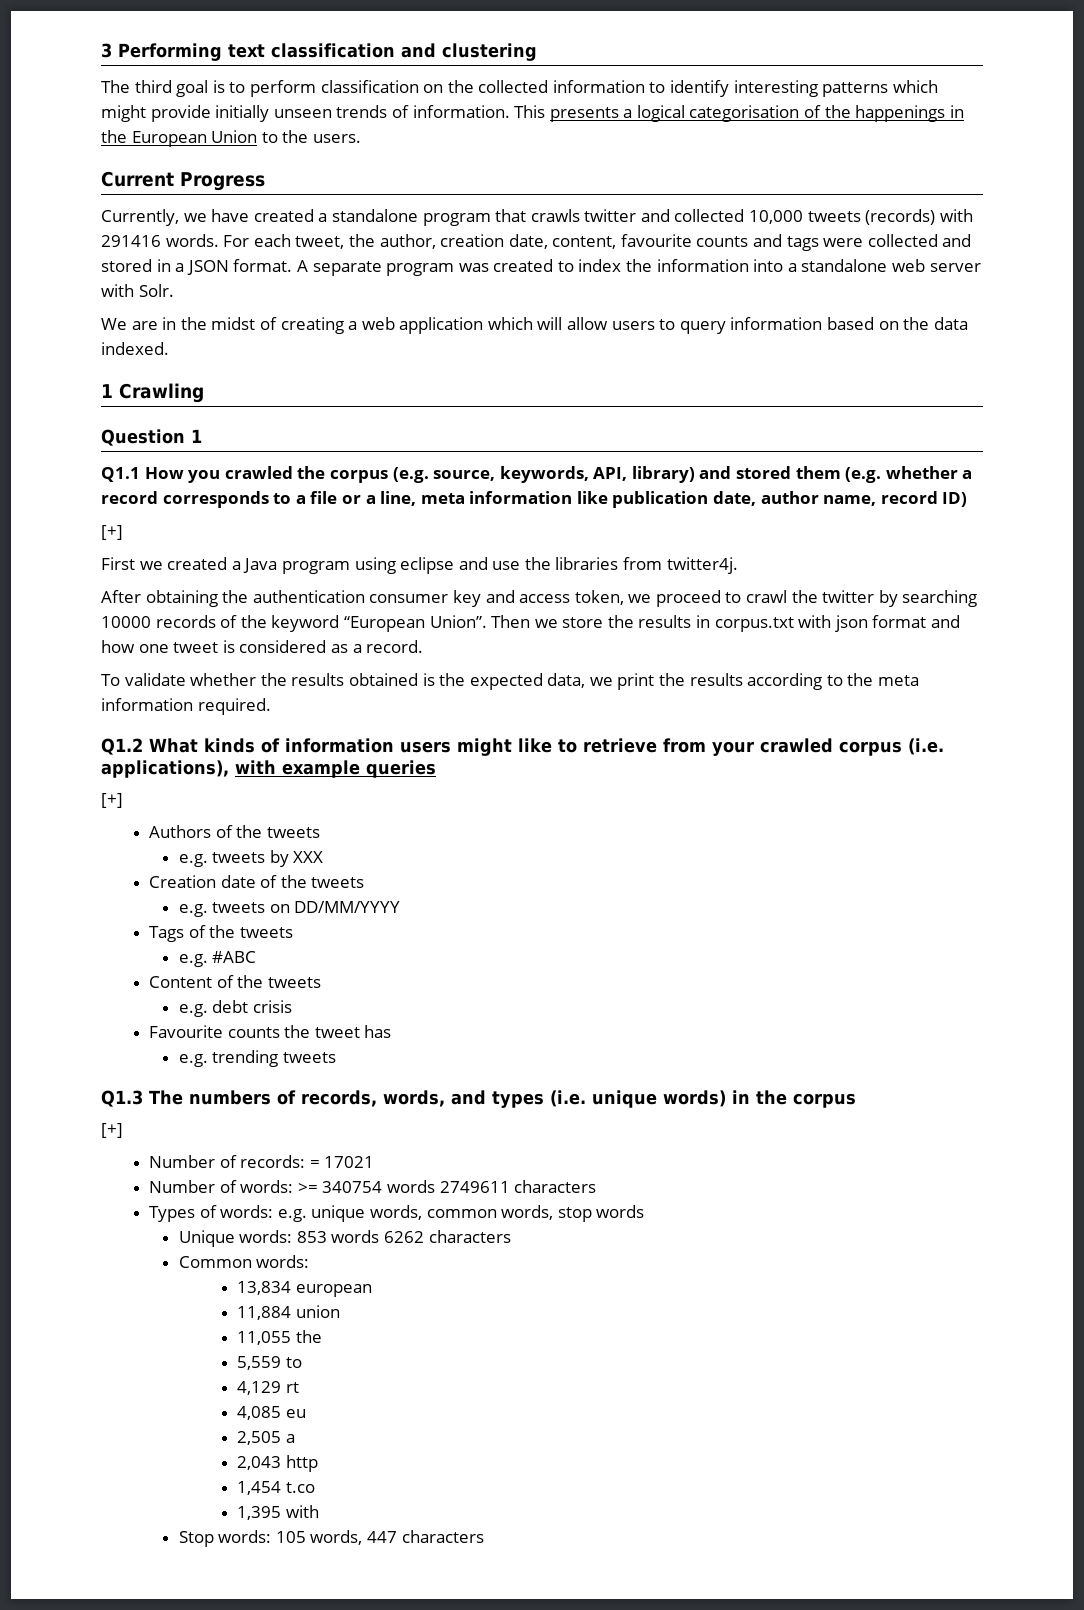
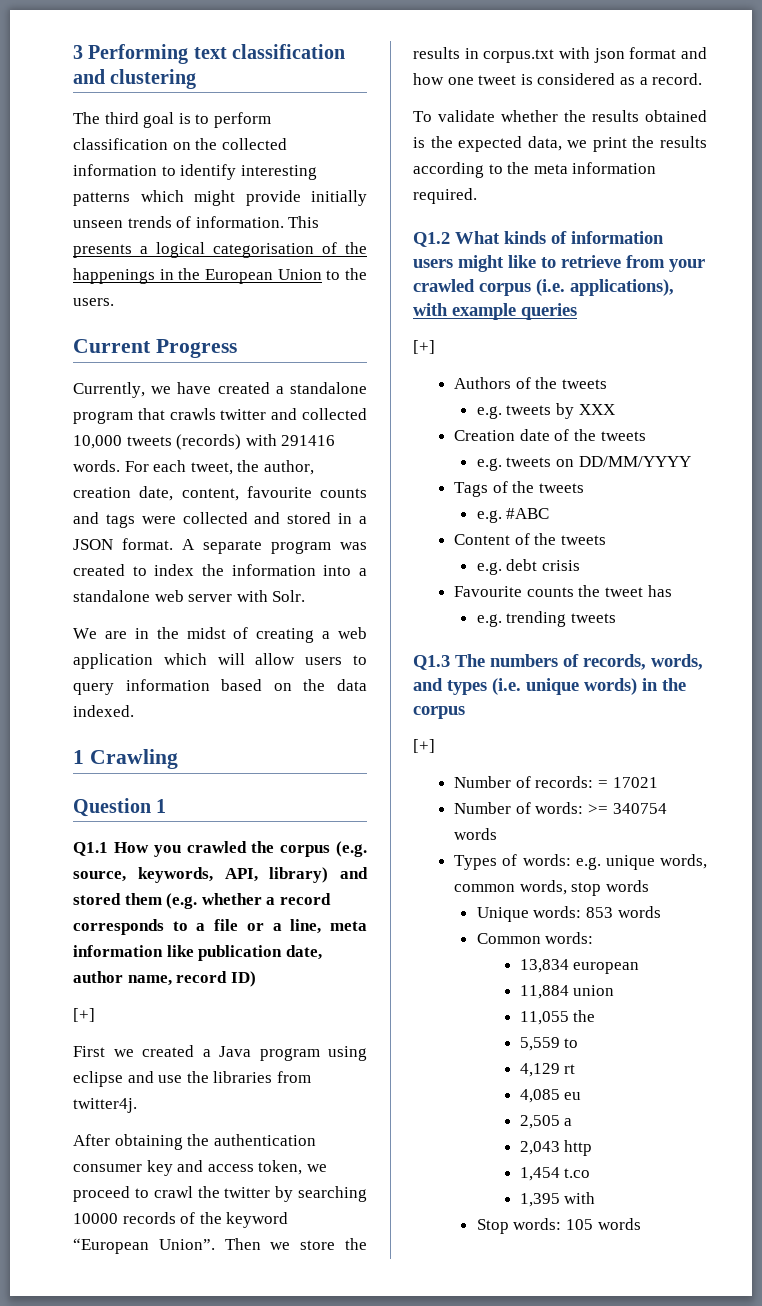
[439,1180,597,1193] 2749611 characters -> (498, 834) none
[383,1230,511,1243] 6262 characters -> (661, 912) none
[310,1530,484,1545] words, 447 characters -> [597,1218,641,1230] words

